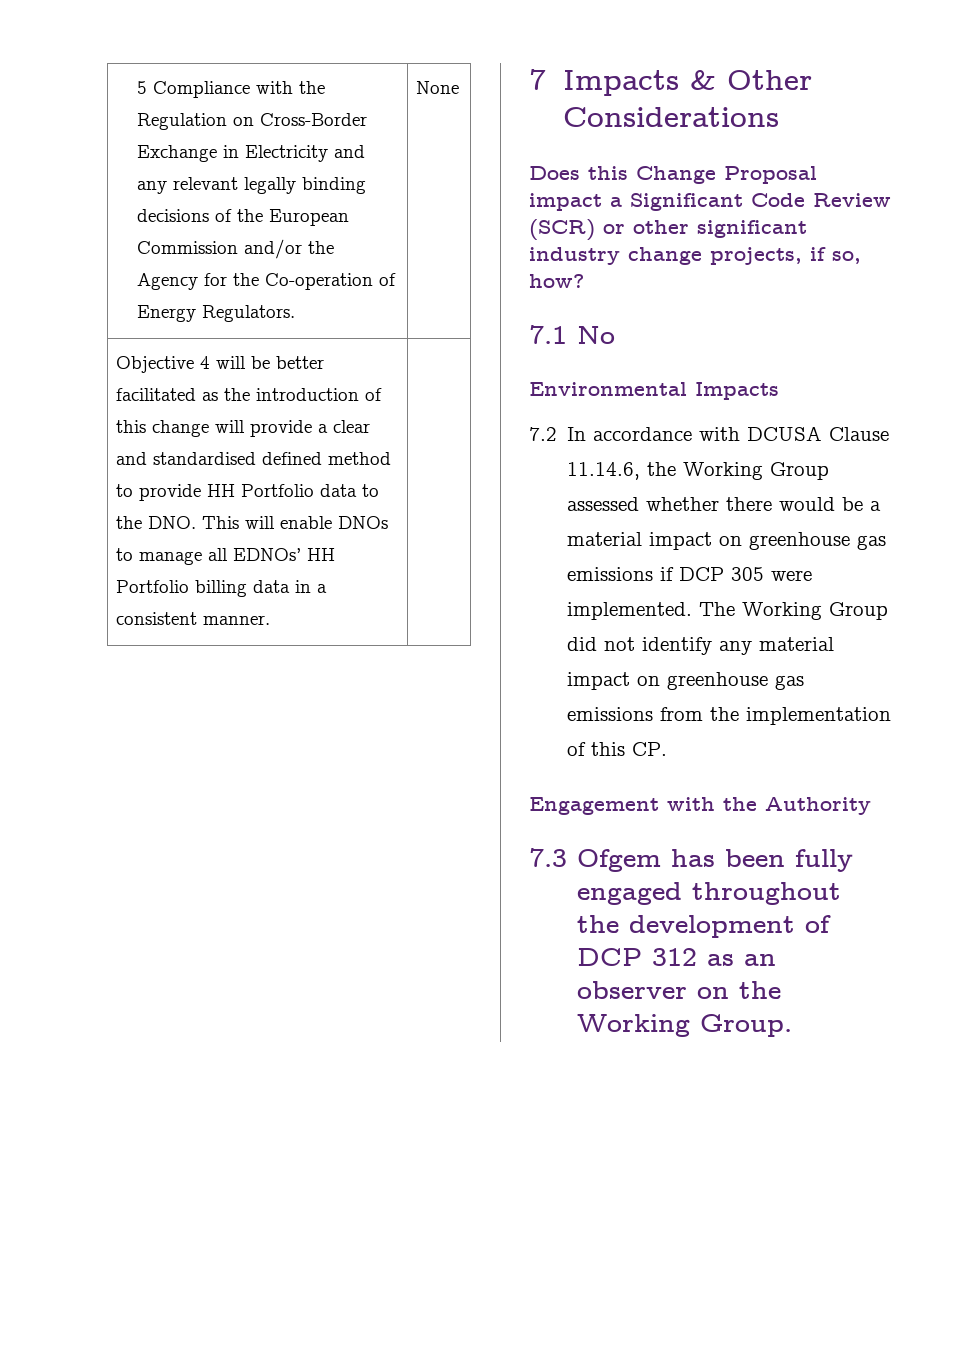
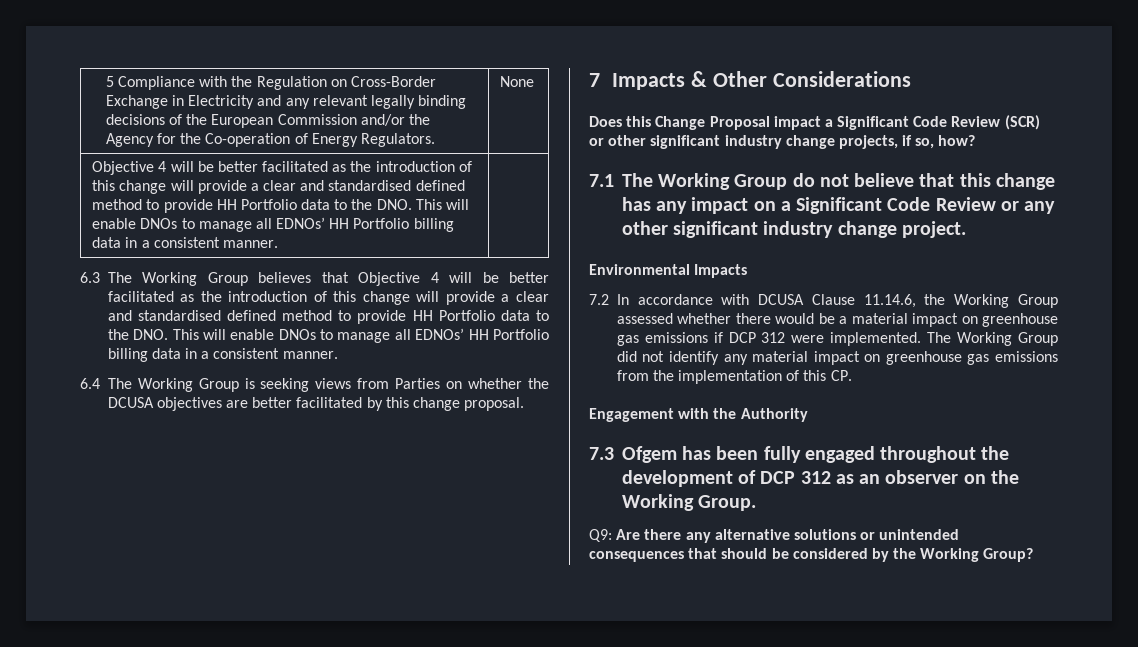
(271, 620) none -> [80,272,549,286] [107,291,549,305] [107,310,550,324] [107,328,549,343] [107,348,338,362] [80,378,549,392] [107,397,525,411] // 6.3 The Working Group believes that Objective 4 will be better facilitated as the introduction of this change will provide a clear and standardised defined method to provide HH Portfolio data to the DNO. This will enable DNOs to manage all EDNOs’ HH Portfolio billing data in a consistent manner. // 6.4 The Working Group is seeking views from Parties on whether the DCUSA objectives are better facilitated by this change proposal.
[577,326,616,344] No -> [621,173,1055,190] [621,197,1056,214] [621,221,966,238] The Working Group do not believe that this change has any impact on a Significant Code Review or any other significant industry change project.
[731,567,765,581] 305 -> [761,332,786,343] 312
(793, 1025) none -> [589,529,960,543] [589,548,1034,562] // Q9: Are there any alternative solutions or unintended consequences that should be considered by the Working Group?

